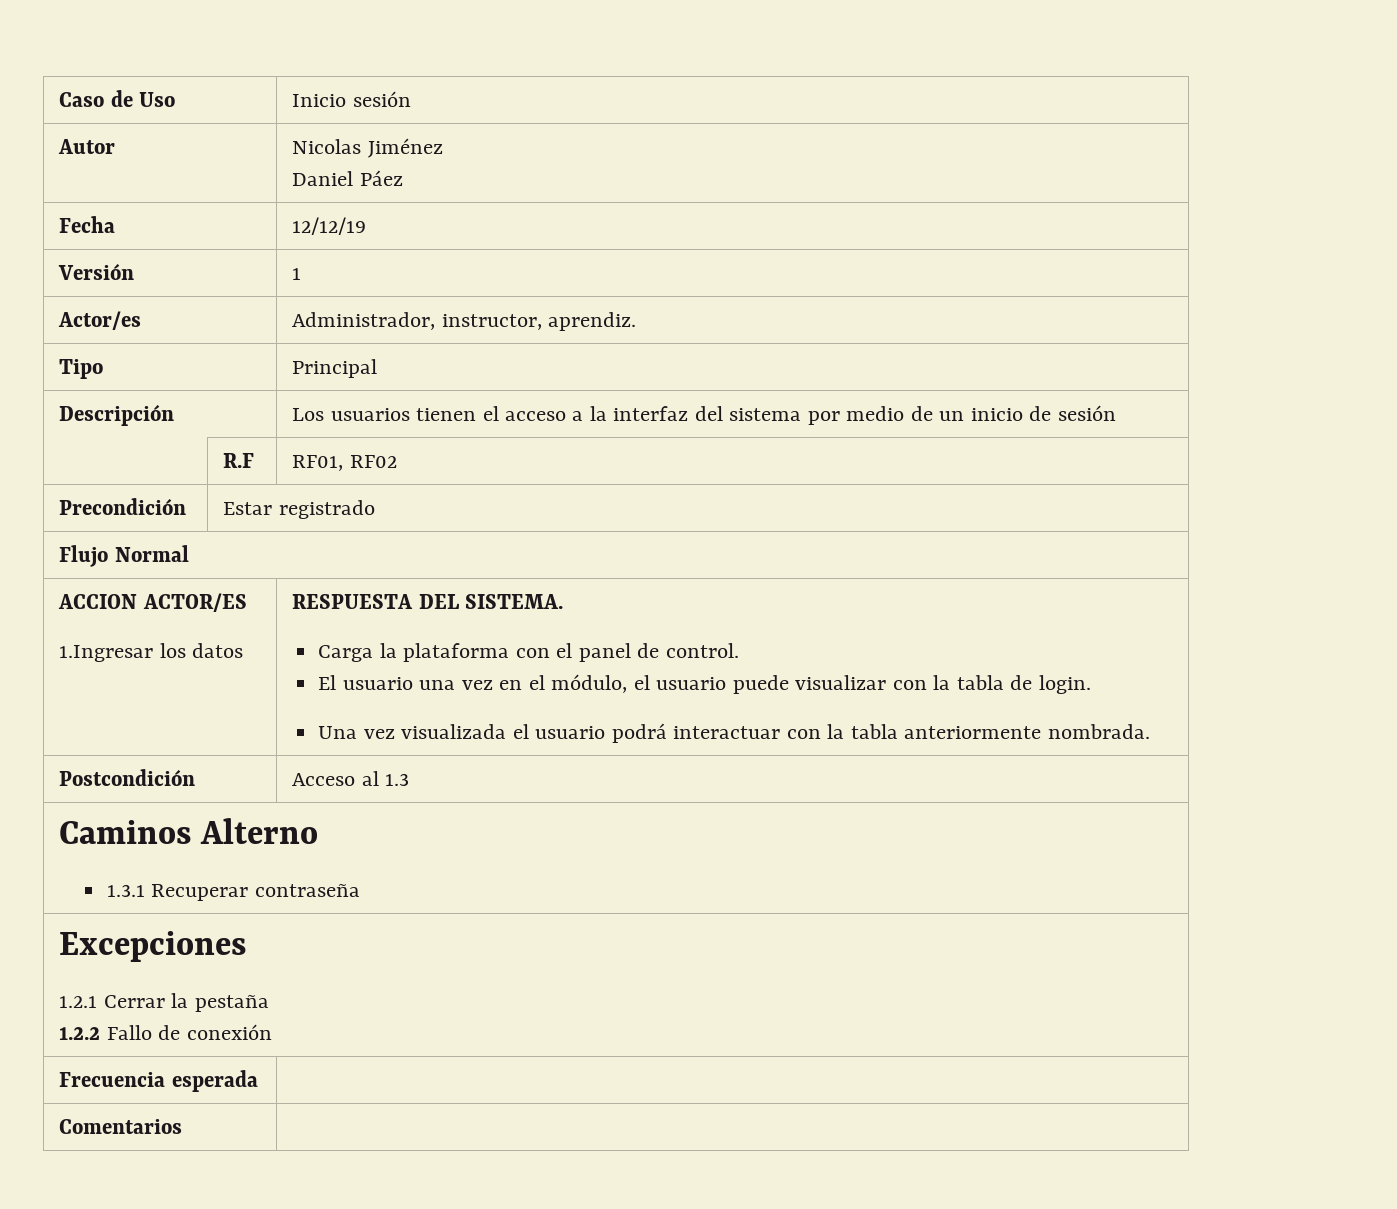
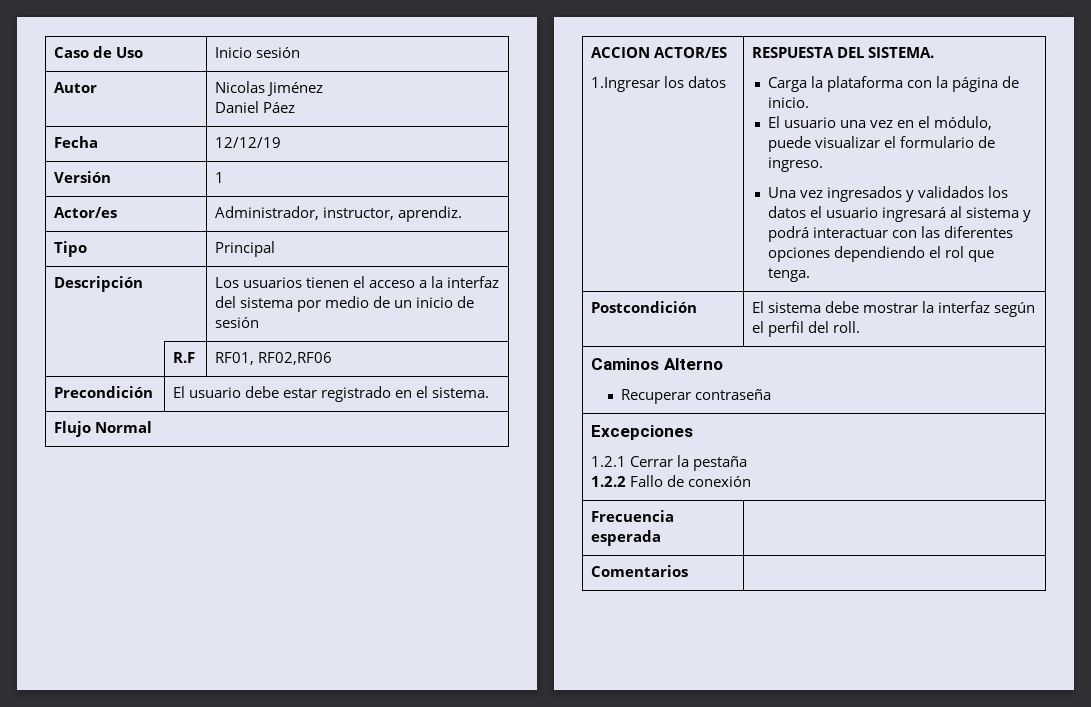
[349,455,397,468] RF02 -> [257,352,332,365] RF02,RF06
[223,500,375,519] Estar registrado -> [172,386,489,402] El usuario debe estar registrado en el sistema.
[556,643,739,662] el panel de control. -> [935,76,1019,92] [767,97,809,108] la página de inicio.
[633,675,1091,694] [318,723,1150,743] [59,769,196,786] [292,771,410,786] el usuario puede visualizar con la tabla de login. // Una vez visualizada el usuario podrá interactuar con la tabla anteriormente nombrada. // Postcondición | Acceso al 1.3 -> [767,136,995,152] [767,157,823,172] [767,186,1008,202] [767,206,1031,222] [767,226,1013,242] [767,246,994,262] [767,268,810,282] [590,301,697,313] [751,301,1035,317] [751,321,860,337] puede visualizar el formulario de ingreso. // Una vez ingresados y validados los datos el usuario ingresará al sistema y podrá interactuar con las diferentes opciones dependiendo el rol que tenga. // Postcondición | El sistema debe mostrar la interfaz según el perfil del roll.
[106,884,145,897] 1.3.1 -> (723, 364) none

